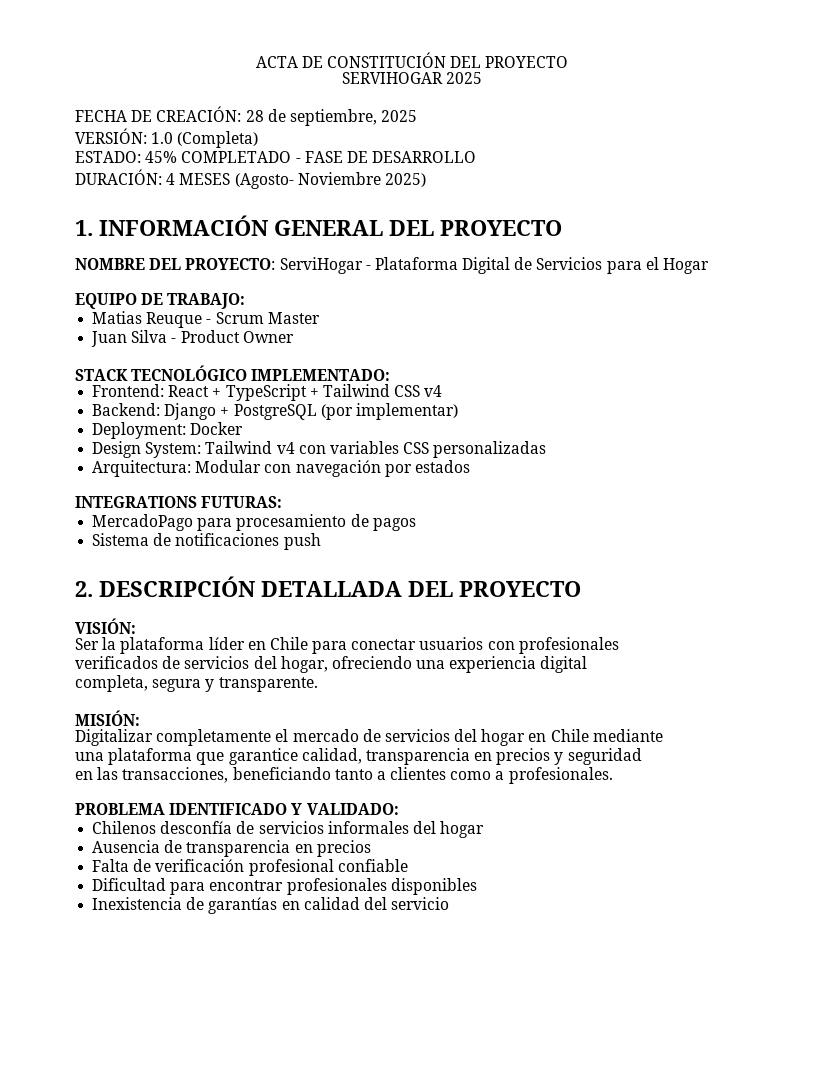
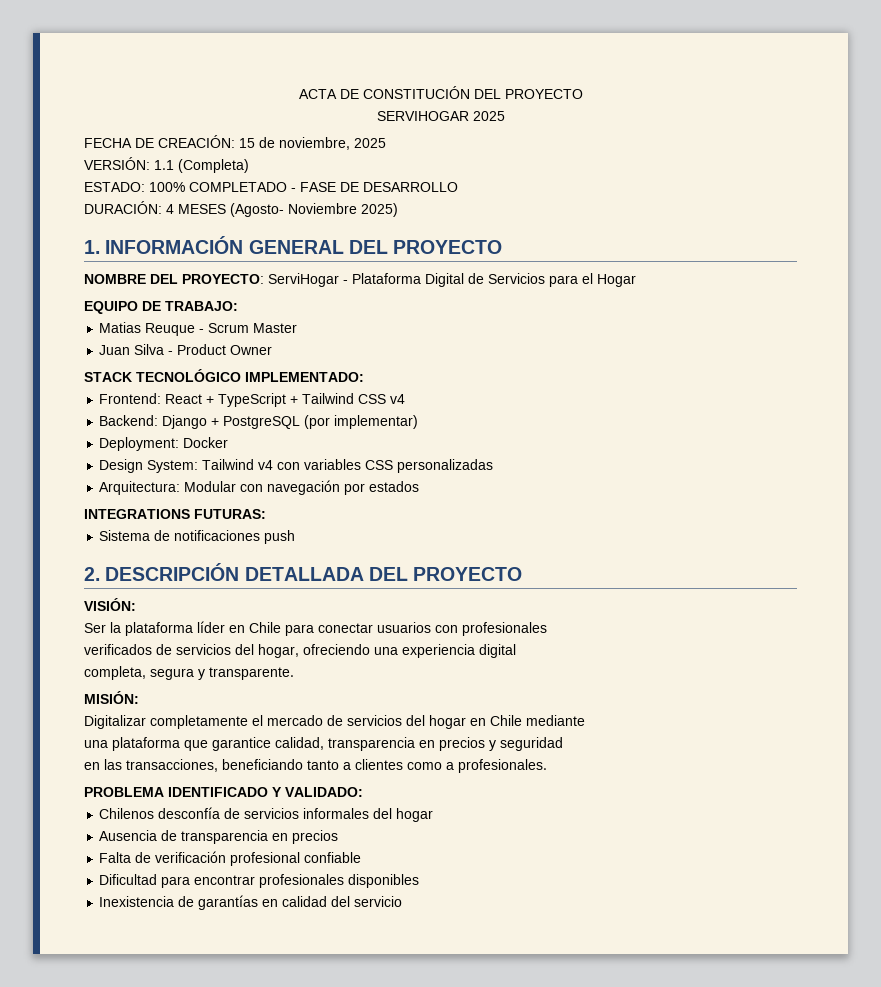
[245,109,377,126] 28 de septiembre, -> [239,137,350,150] 15 de noviembre,
[151,132,174,144] 1.0 -> [154,160,174,170] 1.1
[145,151,178,163] 45% -> [149,182,185,192] 100%
[92,514,416,531] // MercadoPago para procesamiento de pagos -> (266, 514) none

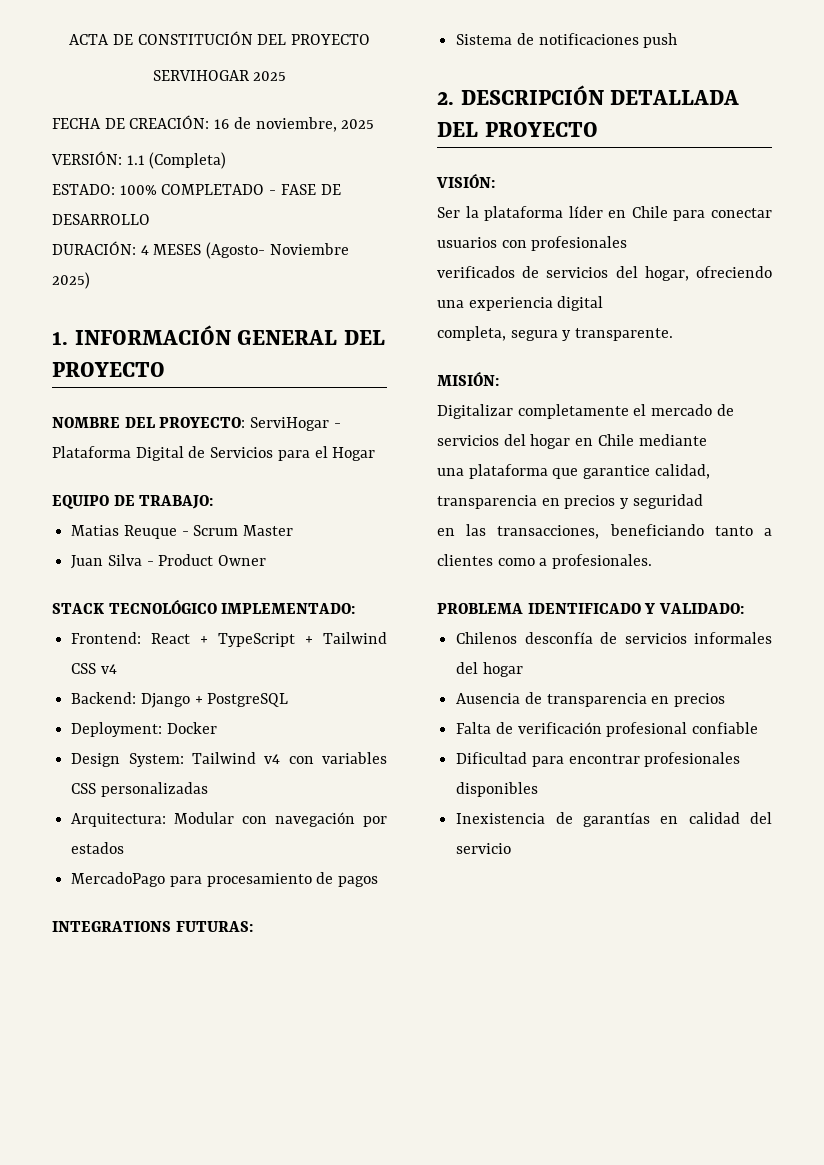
[239,138,255,148] 15 -> [214,119,230,129] 16
[304,415,419,429] (por implementar) -> (289, 700) none
(420, 486) none -> [71,872,379,887] // MercadoPago para procesamiento de pagos

